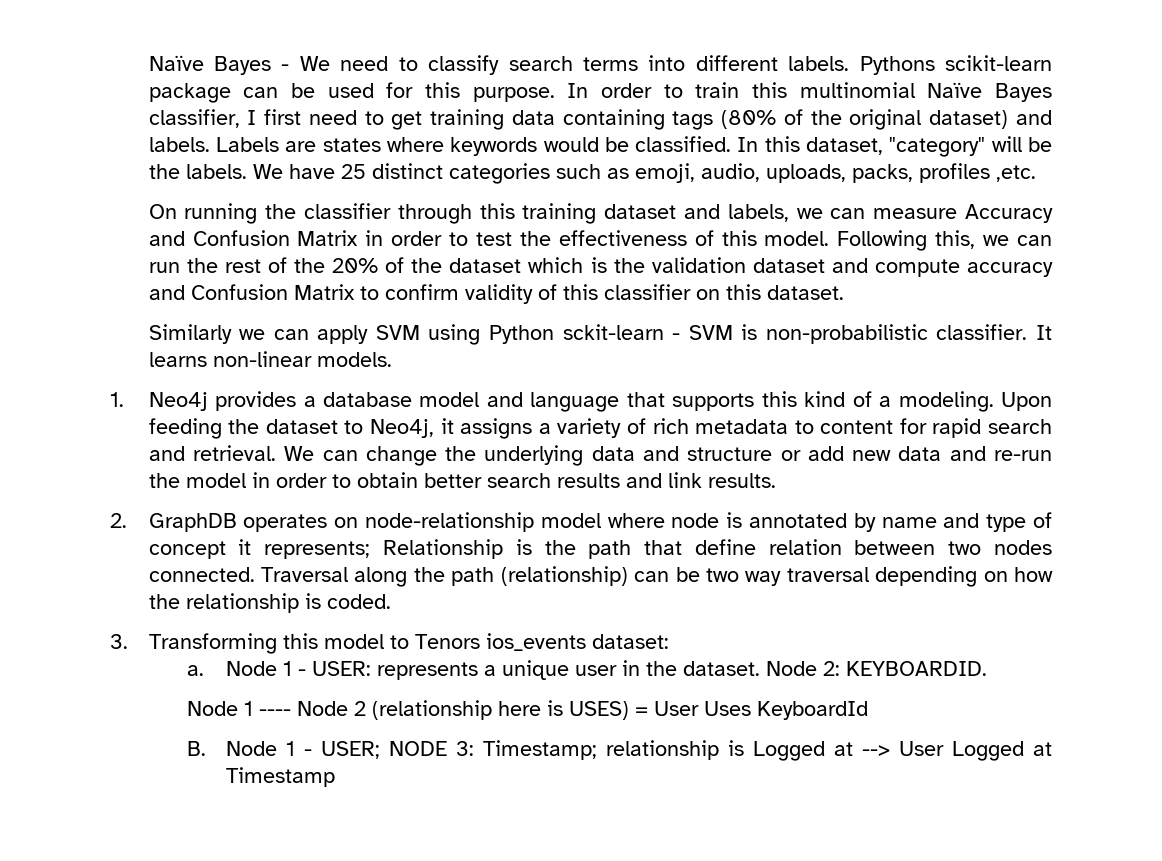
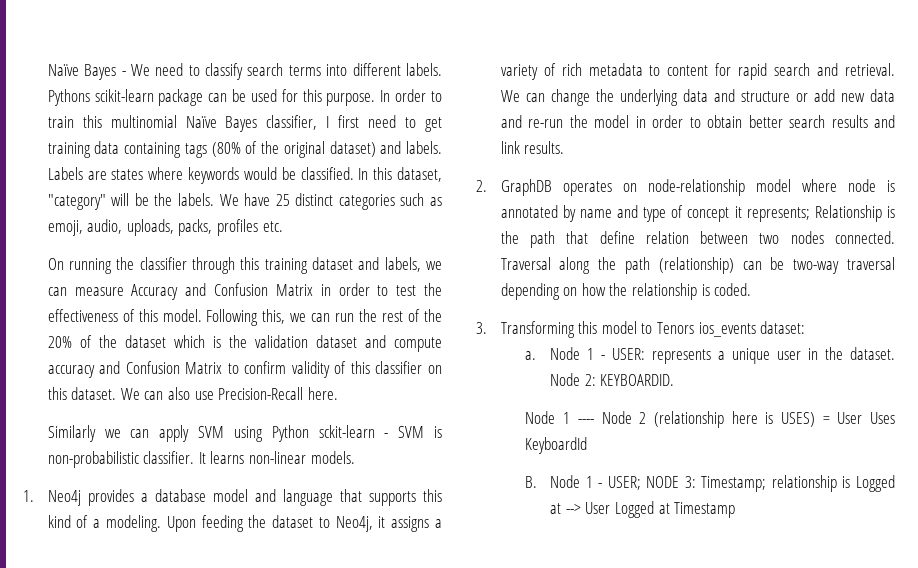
[995,165,1036,182] ,etc. -> [262,221,283,232] etc.
(844, 292) none -> [120,387,338,400] We can also use Precision-Recall here.
[705,568,782,586] two way -> [793,259,840,274] two-way

